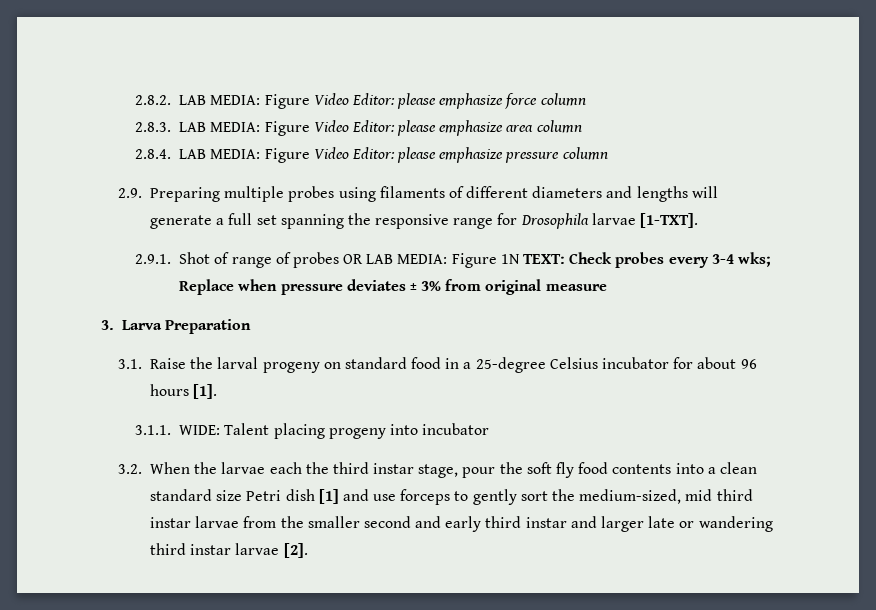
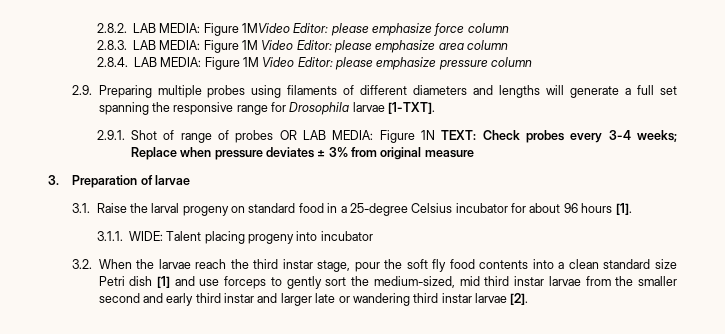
[313,93,349,105] Video -> [241,23,290,33] 1MVideo
(310, 128) none -> [241,40,258,50] 1M
(310, 155) none -> [242,57,259,67] 1M
[737,252,771,267] wks; -> [637,130,677,142] weeks;
[121,320,162,330] Larva -> (59, 180) none
(251, 326) none -> [140,175,191,185] of larvae
[269,462,302,474] each -> [195,259,227,269] reach

